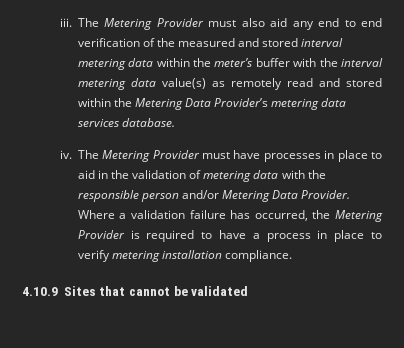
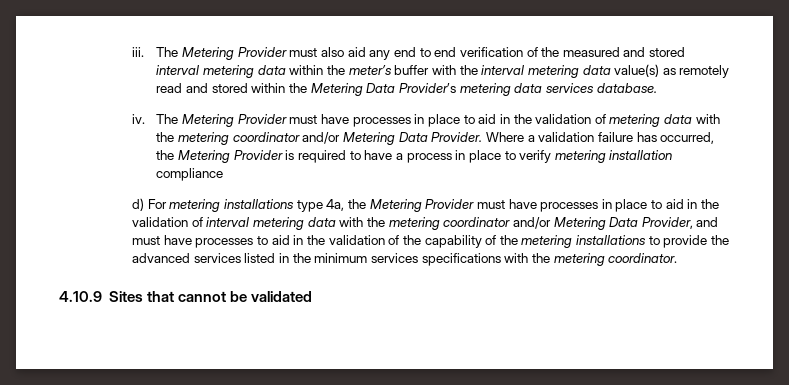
[77,190,179,202] responsible person -> [178,132,300,145] metering coordinator
[225,250,293,262] compliance. -> [156,168,224,181] [132,198,720,212] [132,217,719,230] [132,235,730,248] [132,253,678,266] compliance // d) For metering installations type 4a, the Metering Provider must have processes in place to aid in the validation of interval metering data with the metering coordinator and/or Metering Data Provider, and must have processes to aid in the validation of the capability of the metering installations to provide the advanced services listed in the minimum services specifications with the metering coordinator.

